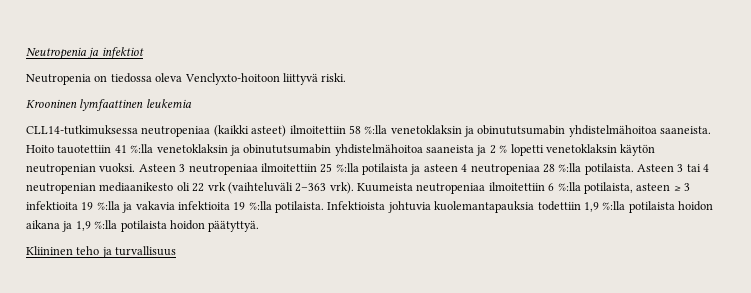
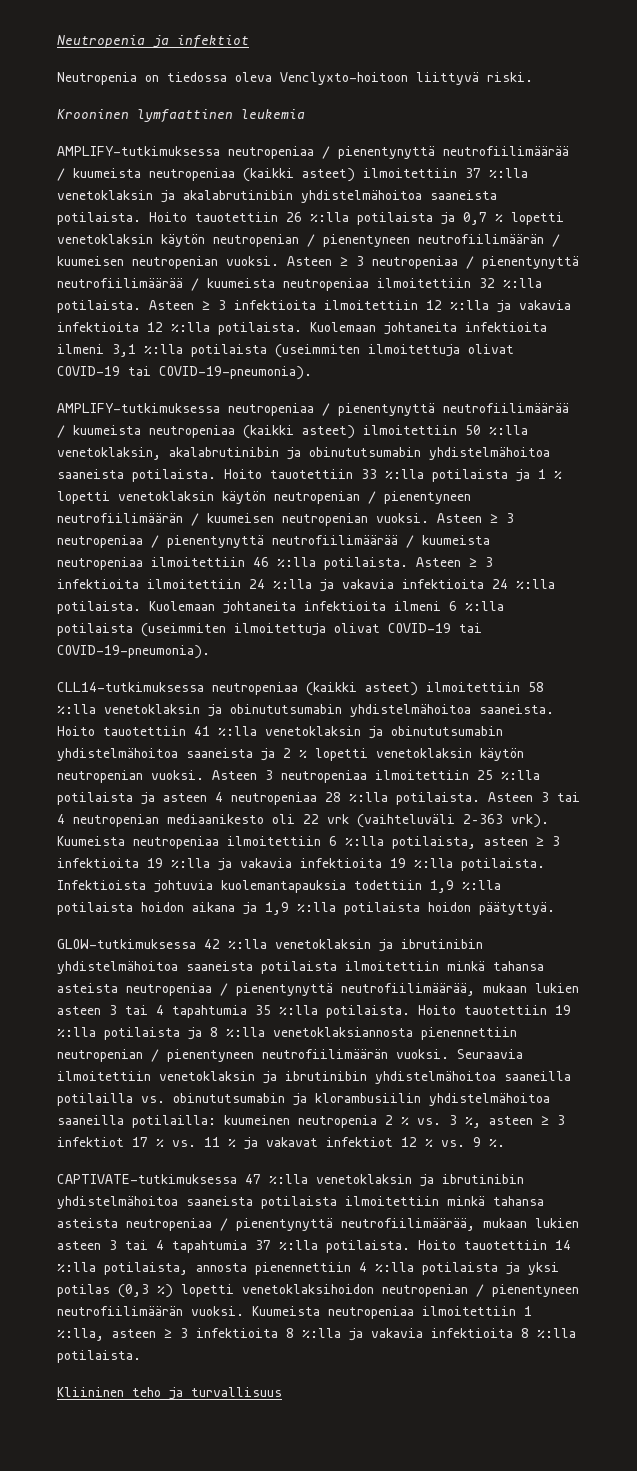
(192, 103) none -> [57,146,569,159] [57,168,528,182] [57,190,497,203] [57,212,564,225] [57,234,560,247] [57,256,579,269] [57,278,542,291] [57,300,571,313] [57,322,547,335] [57,344,514,358] [57,366,312,380] [57,403,569,416] [57,425,528,439] [57,447,550,460] [57,469,562,482] [57,491,471,504] [57,513,514,526] [57,535,490,548] [57,557,493,570] [57,579,555,592] [57,601,504,614] [57,623,482,637] [57,645,210,659] // AMPLIFY-tutkimuksessa neutropeniaa / pienentynyttä neutrofiilimäärää / kuumeista neutropeniaa (kaikki asteet) ilmoitettiin 37 %:lla venetoklaksin ja akalabrutinibin yhdistelmähoitoa saaneista potilaista. Hoito tauotettiin 26 %:lla potilaista ja 0,7 % lopetti venetoklaksin käytön neutropenian / pienentyneen neutrofiilimäärän / kuumeisen neutropenian vuoksi. Asteen ≥ 3 neutropeniaa / pienentynyttä neutrofiilimäärää / kuumeista neutropeniaa ilmoitettiin 32 %:lla potilaista. Asteen ≥ 3 infektioita ilmoitettiin 12 %:lla ja vakavia infektioita 12 %:lla potilaista. Kuolemaan johtaneita infektioita ilmeni 3,1 %:lla potilaista (useimmiten ilmoitettuja olivat COVID-19 tai COVID-19-pneumonia). // AMPLIFY-tutkimuksessa neutropeniaa / pienentynyttä neutrofiilimäärää / kuumeista neutropeniaa (kaikki asteet) ilmoitettiin 50 %:lla venetoklaksin, akalabrutinibin ja obinututsumabin yhdistelmähoitoa saaneista potilaista. Hoito tauotettiin 33 %:lla potilaista ja 1 % lopetti venetoklaksin käytön neutropenian / pienentyneen neutrofiilimäärän / kuumeisen neutropenian vuoksi. Asteen ≥ 3 neutropeniaa / pienentynyttä neutrofiilimäärää / kuumeista neutropeniaa ilmoitettiin 46 %:lla potilaista. Asteen ≥ 3 infektioita ilmoitettiin 24 %:lla ja vakavia infektioita 24 %:lla potilaista. Kuolemaan johtaneita infektioita ilmeni 6 %:lla potilaista (useimmiten ilmoitettuja olivat COVID-19 tai COVID-19-pneumonia).
(260, 226) none -> [57,939,483,952] [57,961,544,974] [57,983,579,996] [57,1005,571,1018] [57,1027,517,1040] [57,1049,523,1062] [57,1071,571,1084] [57,1093,550,1106] [57,1115,565,1128] [57,1137,505,1150] [57,1174,524,1187] [57,1196,544,1209] [57,1218,579,1231] [57,1240,571,1253] [57,1262,559,1275] [57,1284,579,1298] [57,1306,532,1319] [57,1328,576,1341] [57,1350,141,1363] // GLOW-tutkimuksessa 42 %:lla venetoklaksin ja ibrutinibin yhdistelmähoitoa saaneista potilaista ilmoitettiin minkä tahansa asteista neutropeniaa / pienentynyttä neutrofiilimäärää, mukaan lukien asteen 3 tai 4 tapahtumia 35 %:lla potilaista. Hoito tauotettiin 19 %:lla potilaista ja 8 %:lla venetoklaksiannosta pienennettiin neutropenian / pienentyneen neutrofiilimäärän vuoksi. Seuraavia ilmoitettiin venetoklaksin ja ibrutinibin yhdistelmähoitoa saaneilla potilailla vs. obinututsumabin ja klorambusiilin yhdistelmähoitoa saaneilla potilailla: kuumeinen neutropenia 2 % vs. 3 %, asteen ≥ 3 infektiot 17 % vs. 11 % ja vakavat infektiot 12 % vs. 9 %. // CAPTIVATE-tutkimuksessa 47 %:lla venetoklaksin ja ibrutinibin yhdistelmähoitoa saaneista potilaista ilmoitettiin minkä tahansa asteista neutropeniaa / pienentynyttä neutrofiilimäärää, mukaan lukien asteen 3 tai 4 tapahtumia 37 %:lla potilaista. Hoito tauotettiin 14 %:lla potilaista, annosta pienennettiin 4 %:lla potilaista ja yksi potilas (0,3 %) lopetti venetoklaksihoidon neutropenian / pienentyneen neutrofiilimäärän vuoksi. Kuumeista neutropeniaa ilmoitettiin 1 %:lla, asteen ≥ 3 infektioita 8 %:lla ja vakavia infektioita 8 %:lla potilaista.

